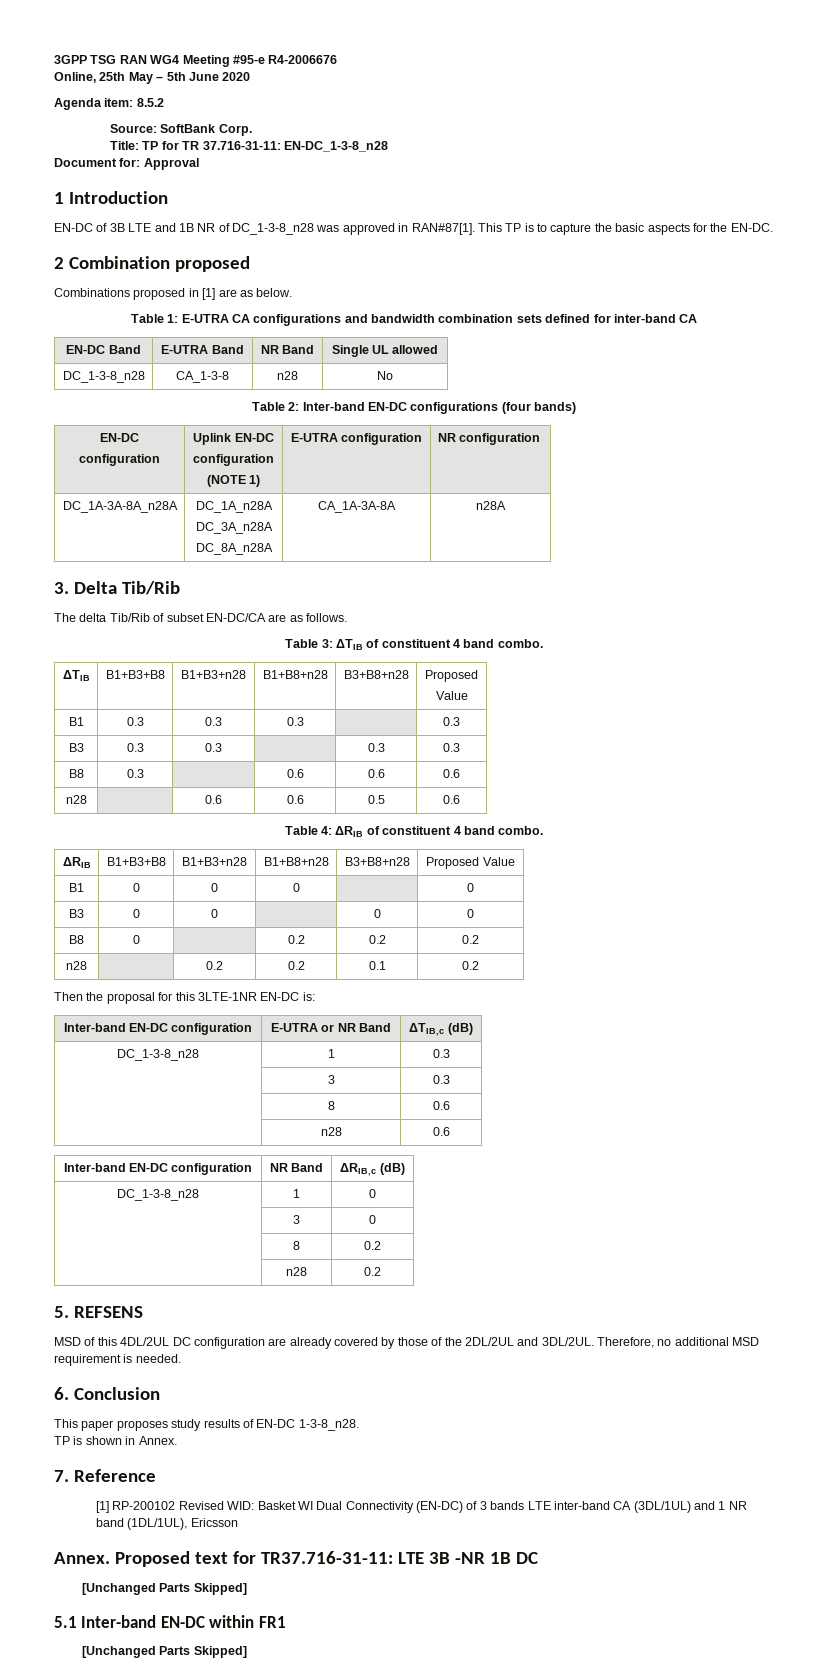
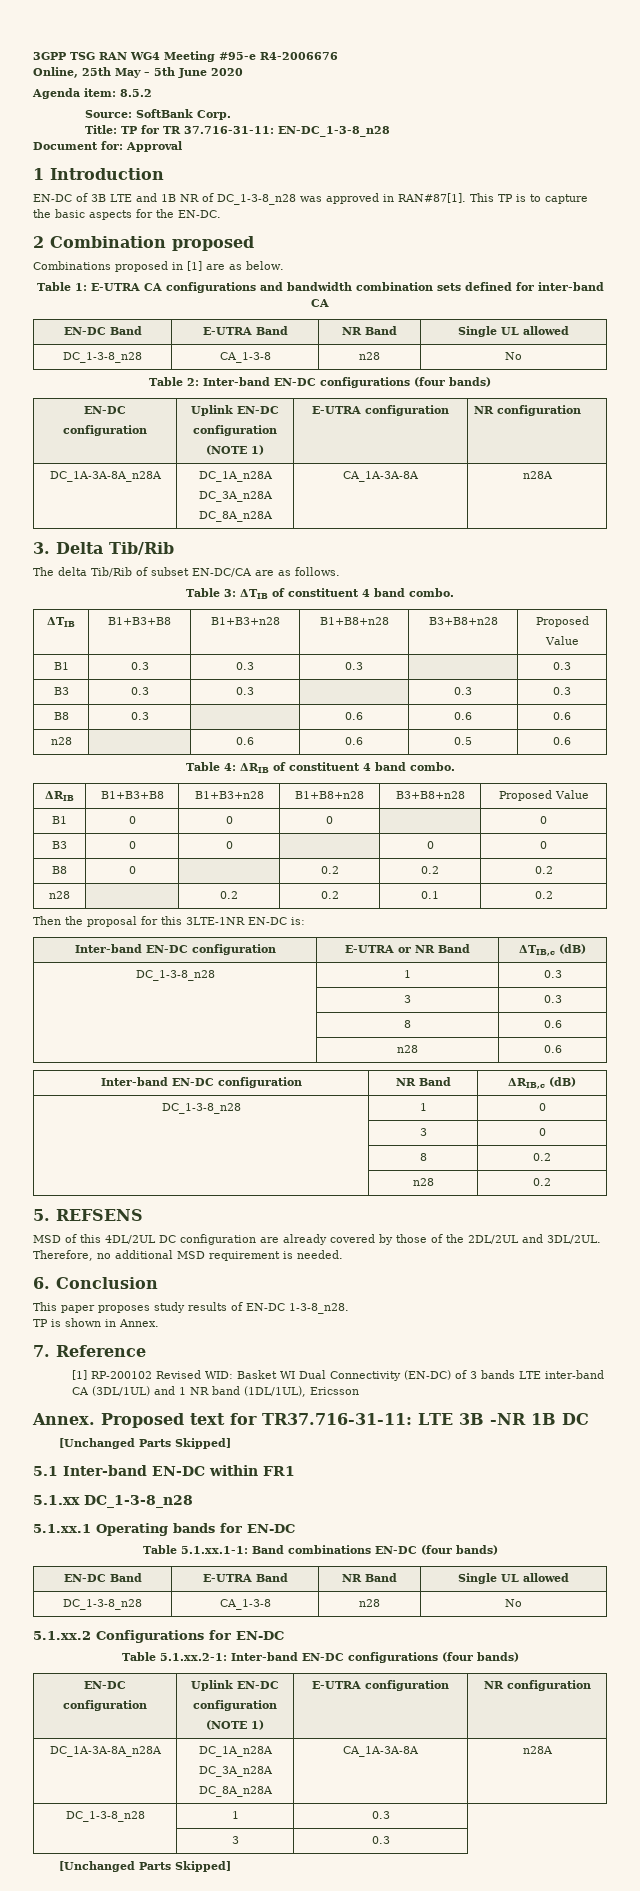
(286, 1622) none -> [33,1495,193,1508] [33,1523,295,1536] [142,1545,498,1555] [63,1573,142,1582] [202,1573,288,1582] [342,1573,397,1582] [458,1573,569,1584] [63,1599,142,1610] [219,1599,271,1610] [359,1599,380,1607] [505,1599,522,1607] [33,1630,284,1643] [121,1652,519,1663] [84,1681,126,1689] [63,1700,147,1711] [191,1680,279,1691] [193,1700,277,1711] [206,1720,264,1730] [312,1680,449,1691] [483,1680,591,1691] [49,1746,162,1757] [198,1746,273,1757] [198,1766,273,1777] [198,1786,273,1797] [343,1746,419,1757] [522,1746,553,1754] [65,1811,145,1822] [231,1811,239,1819] [371,1811,390,1819] [231,1836,239,1844] [371,1836,390,1844] // 5.1.xx DC_1-3-8_n28 // 5.1.xx.1 Operating bands for EN-DC // Table 5.1.xx.1-1: Band combinations EN-DC (four bands) // EN-DC Band | E-UTRA Band | NR Band | Single UL allowed // DC_1-3-8_n28 | CA_1-3-8 | n28 | No // 5.1.xx.2 Configurations for EN-DC // Table 5.1.xx.2-1: Inter-band EN-DC configurations (four bands) // EN-DC // configuration | Uplink EN-DC // configuration // (NOTE 1) | E-UTRA configuration | NR configuration // DC_1A-3A-8A_n28A | DC_1A_n28A // DC_3A_n28A // DC_8A_n28A | CA_1A-3A-8A | n28A // DC_1-3-8_n28 | 1 | 0.3 // | 3 | 0.3

